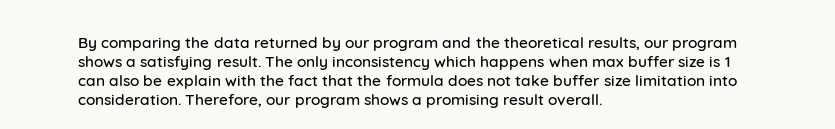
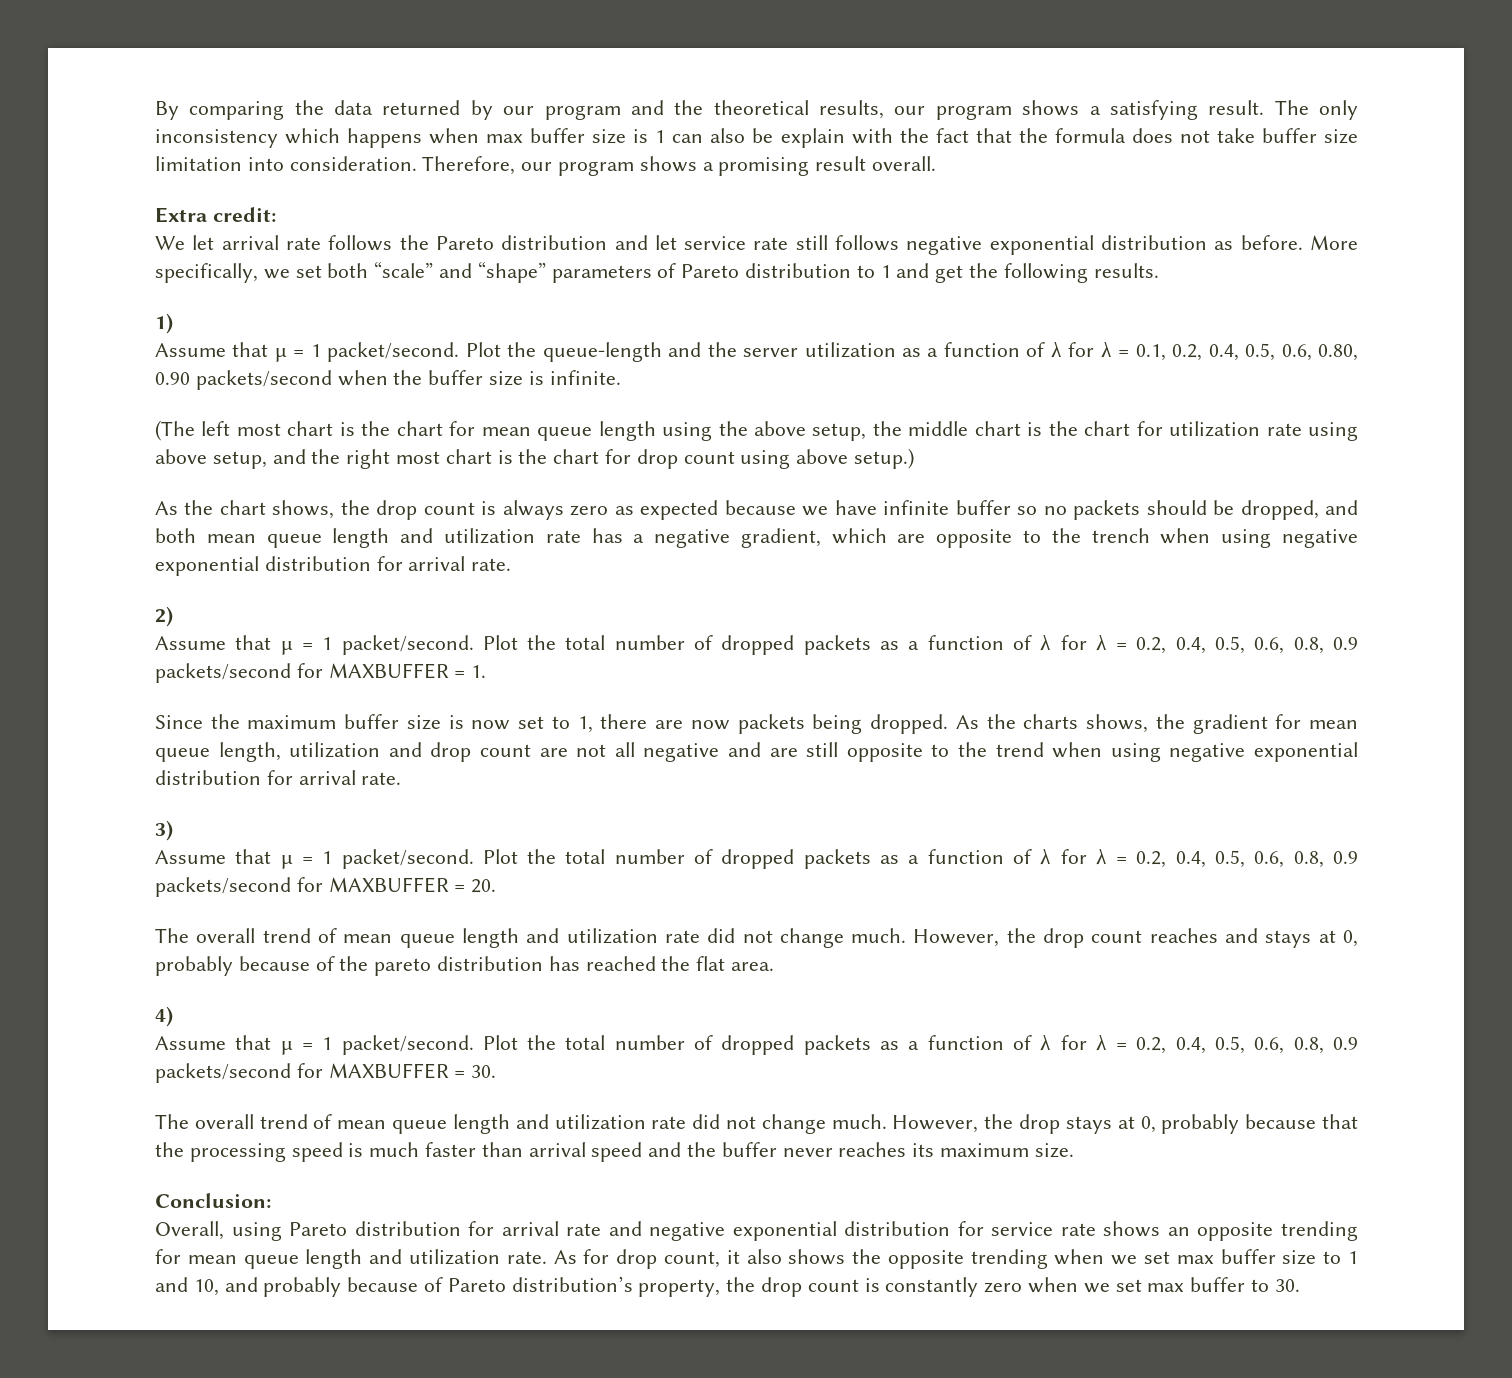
(603, 100) none -> [155,207,276,223] [155,235,1358,255] [155,261,1159,283] [155,313,173,334] [155,341,1359,362] [155,370,621,390] [155,420,1359,441] [155,448,915,469] [155,500,1359,520] [155,528,1358,548] [155,556,512,576] [155,606,173,627] [155,634,1358,655] [155,663,487,683] [155,714,1358,734] [155,742,1359,762] [155,770,402,785] [155,820,173,841] [155,848,1358,869] [155,877,497,897] [155,928,1358,948] [155,956,775,976] [155,1006,173,1027] [155,1034,1358,1055] [155,1063,497,1083] [155,1114,1359,1134] [155,1142,1074,1162] [155,1193,271,1208] [155,1221,1358,1241] [155,1249,1358,1269] [155,1276,1300,1297] // Extra credit: // We let arrival rate follows the Pareto distribution and let service rate still follows negative exponential distribution as before. More specifically, we set both “scale” and “shape” parameters of Pareto distribution to 1 and get the following results. // 1) // Assume that μ = 1 packet/second. Plot the queue-length and the server utilization as a function of λ for λ = 0.1, 0.2, 0.4, 0.5, 0.6, 0.80, 0.90 packets/second when the buffer size is infinite. // (The left most chart is the chart for mean queue length using the above setup, the middle chart is the chart for utilization rate using above setup, and the right most chart is the chart for drop count using above setup.) // As the chart shows, the drop count is always zero as expected because we have infinite buffer so no packets should be dropped, and both mean queue length and utilization rate has a negative gradient, which are opposite to the trench when using negative exponential distribution for arrival rate. // 2) // Assume that μ = 1 packet/second. Plot the total number of dropped packets as a function of λ for λ = 0.2, 0.4, 0.5, 0.6, 0.8, 0.9 packets/second for MAXBUFFER = 1. // Since the maximum buffer size is now set to 1, there are now packets being dropped. As the charts shows, the gradient for mean queue length, utilization and drop count are not all negative and are still opposite to the trend when using negative exponential distribution for arrival rate. // 3) // Assume that μ = 1 packet/second. Plot the total number of dropped packets as a function of λ for λ = 0.2, 0.4, 0.5, 0.6, 0.8, 0.9 packets/second for MAXBUFFER = 20. // The overall trend of mean queue length and utilization rate did not change much. However, the drop count reaches and stays at 0, probably because of the pareto distribution has reached the flat area. // 4) // Assume that μ = 1 packet/second. Plot the total number of dropped packets as a function of λ for λ = 0.2, 0.4, 0.5, 0.6, 0.8, 0.9 packets/second for MAXBUFFER = 30. // The overall trend of mean queue length and utilization rate did not change much. However, the drop stays at 0, probably because that the processing speed is much faster than arrival speed and the buffer never reaches its maximum size. // Conclusion: // Overall, using Pareto distribution for arrival rate and negative exponential distribution for service rate shows an opposite trending for mean queue length and utilization rate. As for drop count, it also shows the opposite trending when we set max buffer size to 1 and 10, and probably because of Pareto distribution’s property, the drop count is constantly zero when we set max buffer to 30.

